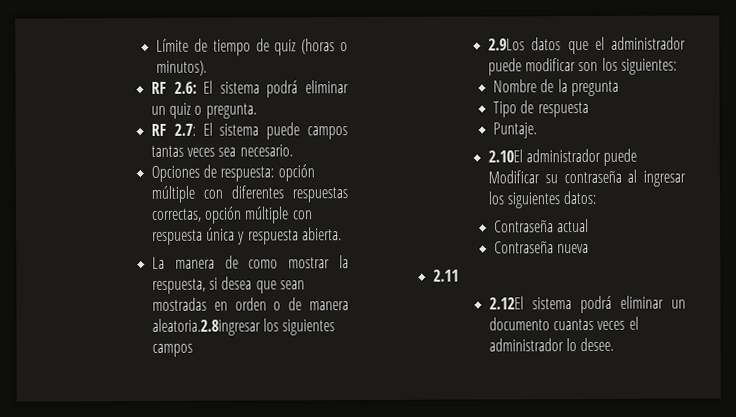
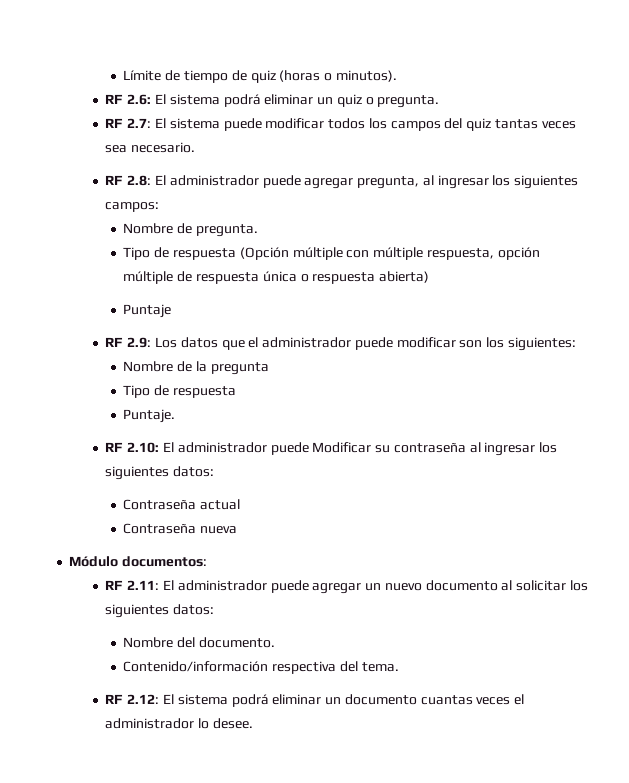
[307,126,349,140] [151,144,293,157] [151,164,315,182] [151,185,348,203] [151,206,313,224] [152,227,342,245] [152,255,349,269] [152,276,305,294] [152,297,350,311] [152,318,336,336] [152,343,194,357] [488,38,526,51] campos tantas veces sea necesario. // Opciones de respuesta: opción múltiple con diferentes respuestas correctas, opción múltiple con respuesta única y respuesta abierta. // La manera de como mostrar la respuesta, si desea que sean mostradas en orden o de manera aleatoria.2.8ingresar los siguientes campos // 2.9Los -> [265,118,576,131] [105,142,196,153] [105,175,579,189] [105,202,160,212] [123,223,258,237] [123,247,540,260] [123,271,430,284] [123,304,172,318] [105,337,177,348] modificar todos los campos del quiz tantas veces sea necesario. // RF 2.8: El administrador puede agregar pregunta, al ingresar los siguientes campos: // Nombre de pregunta. // Tipo de respuesta (Opción múltiple con múltiple respuesta, opción múltiple de respuesta única o respuesta abierta) // Puntaje // RF 2.9: Los
[488,149,524,163] 2.10El -> [105,442,174,453] RF 2.10: El
[433,269,460,282] [489,296,525,310] 2.11 // 2.12El -> [69,556,208,567] [105,580,588,594] [105,604,215,618] [123,637,275,648] [123,661,399,674] [105,694,174,704] Módulo documentos: // RF 2.11: El administrador puede agregar un nuevo documento al solicitar los siguientes datos: // Nombre del documento. // Contenido/información respectiva del tema. // RF 2.12: El

